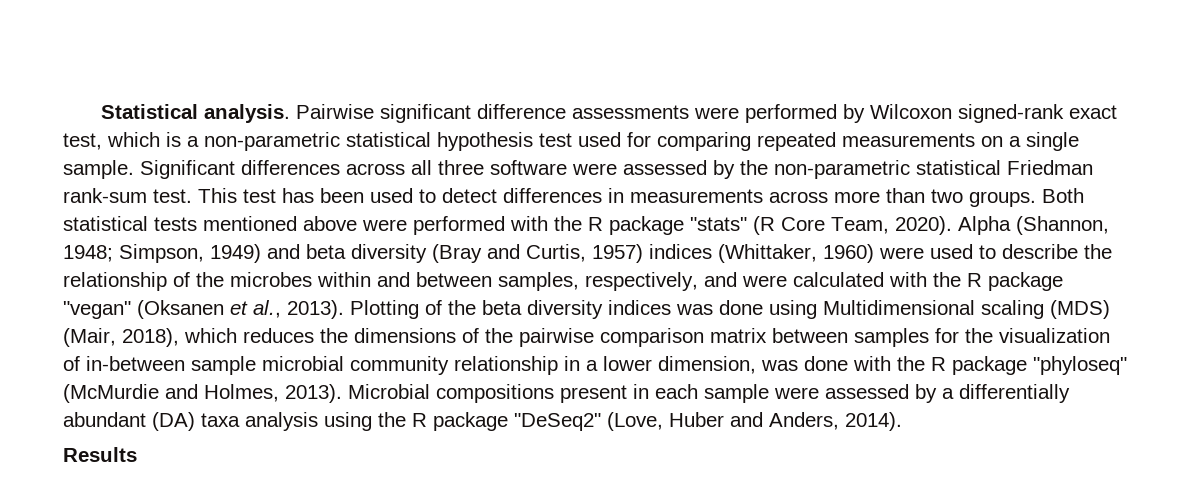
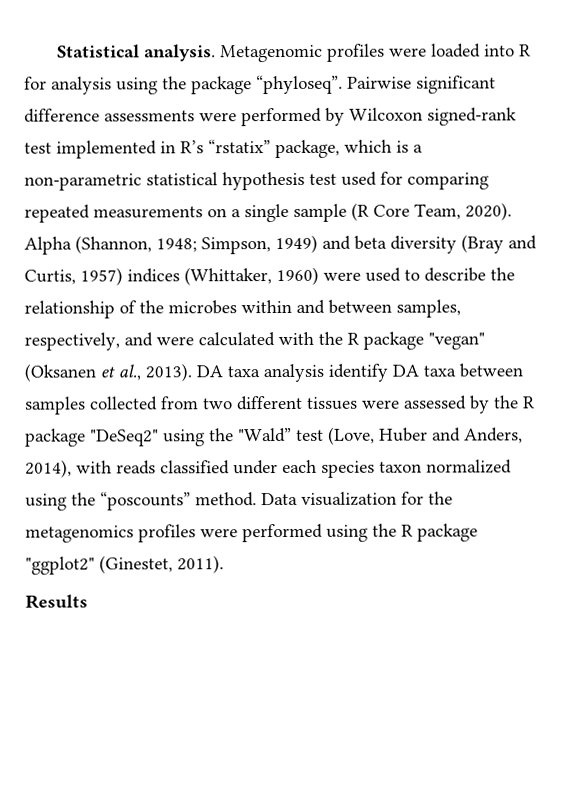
(290, 113) none -> [219,43,531,63] [24,74,343,95] Metagenomic profiles were loaded into R for analysis using the package “phyloseq”.
[1068,105,1117,119] [63,133,102,150] exact test, -> [24,139,340,159] test implemented in R’s “rstatix” package,
[63,160,1093,179] [63,188,1084,207] [63,216,747,235] sample. Significant differences across all three software were assessed by the non-parametric statistical Friedman rank-sum test. This test has been used to detect differences in measurements across more than two groups. Both statistical tests mentioned above were performed with the R package "stats" -> [293,203,347,222] sample
[350,300,1110,319] [63,328,1110,347] [63,356,1127,375] [63,384,1070,403] [63,412,902,431] Plotting of the beta diversity indices was done using Multidimensional scaling (MDS) (Mair, 2018), which reduces the dimensions of the pairwise comparison matrix between samples for the visualization of in-between sample microbial community relationship in a lower dimension, was done with the R package "phyloseq" (McMurdie and Holmes, 2013). Microbial compositions present in each sample were assessed by a differentially abundant (DA) taxa analysis using the R package "DeSeq2" (Love, Huber and Anders, 2014). -> [196,363,523,383] [24,395,535,415] [25,426,523,447] [25,459,512,478] [25,491,453,511] [25,523,478,543] [25,555,224,575] DA taxa analysis identify DA taxa between samples collected from two different tissues were assessed by the R package "DeSeq2" using the "Wald” test (Love, Huber and Anders, 2014), with reads classified under each species taxon normalized using the “poscounts” method. Data visualization for the metagenomics profiles were performed using the R package "ggplot2" (Ginestet, 2011).

